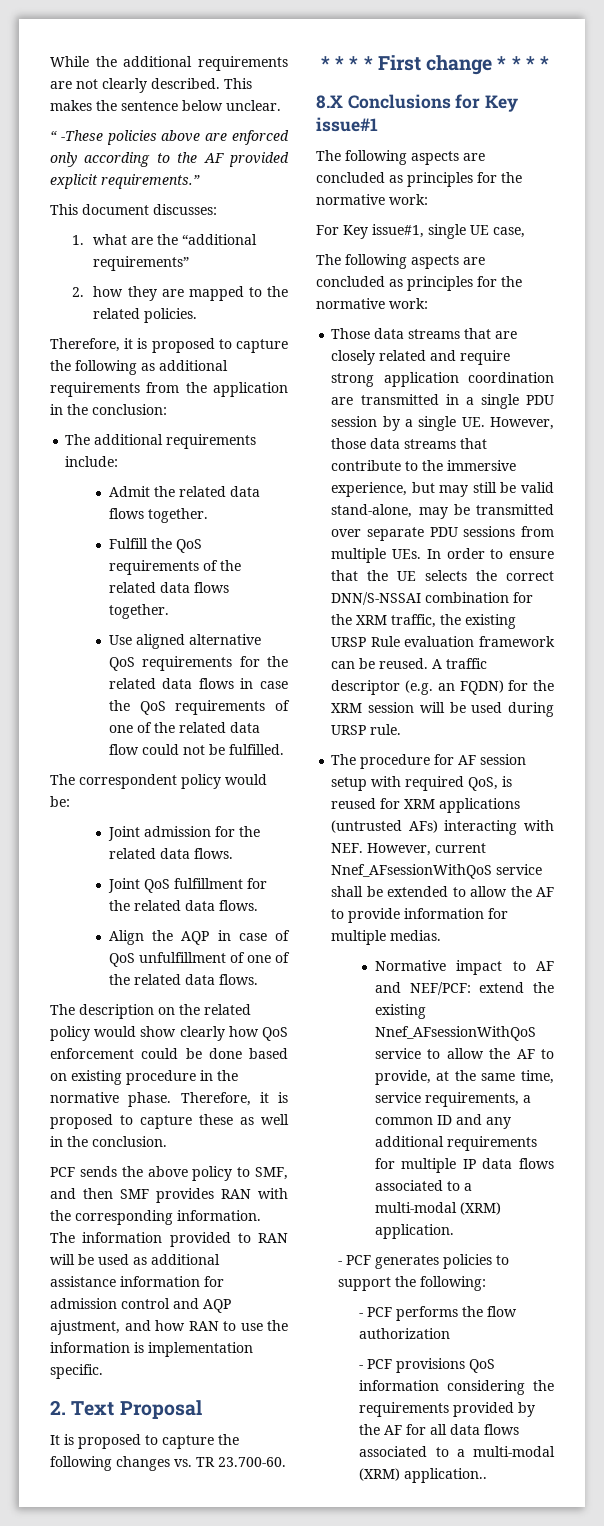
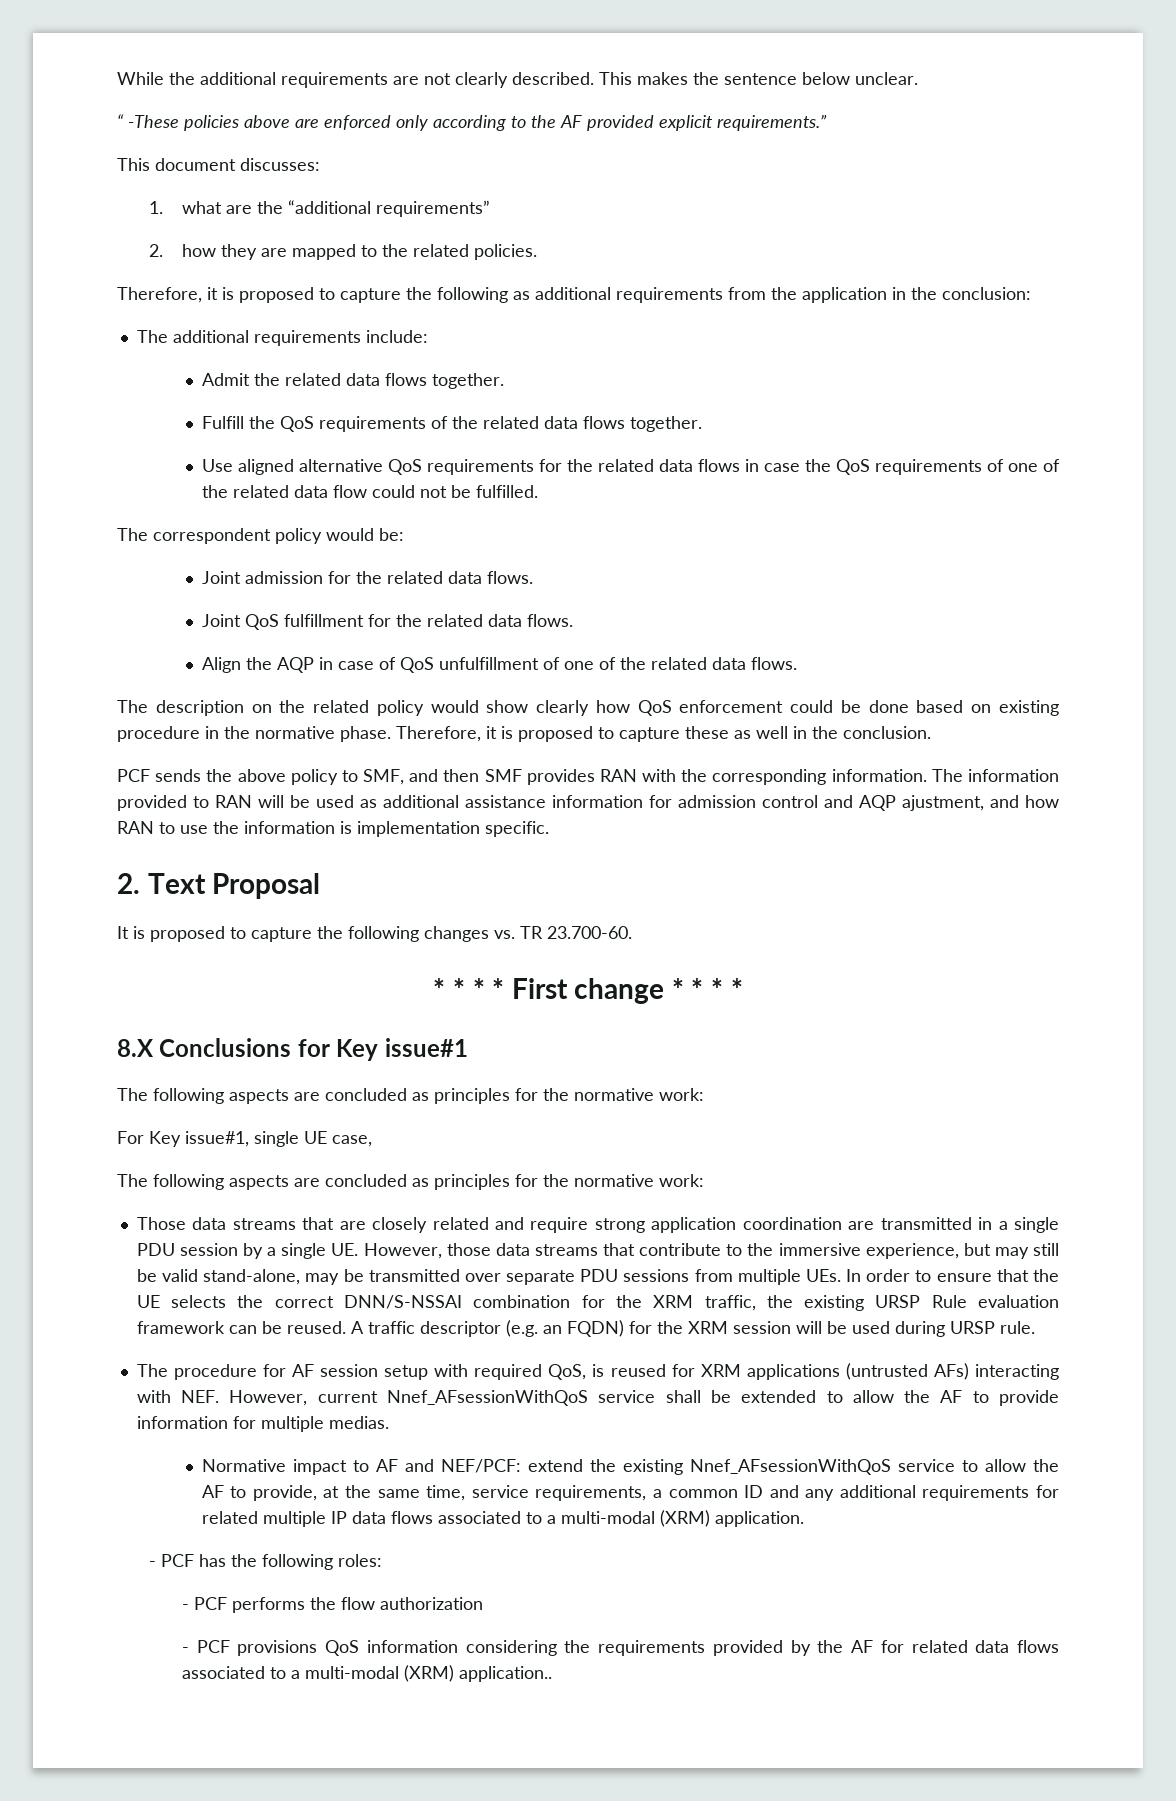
(395, 1163) none -> [201,1511,258,1524] related
[374,1254,509,1269] [337,1276,486,1291] generates policies to support the following: -> [199,1554,383,1570] has the following roles:
[430,1424,448,1435] all -> [911,1640,968,1653] related

